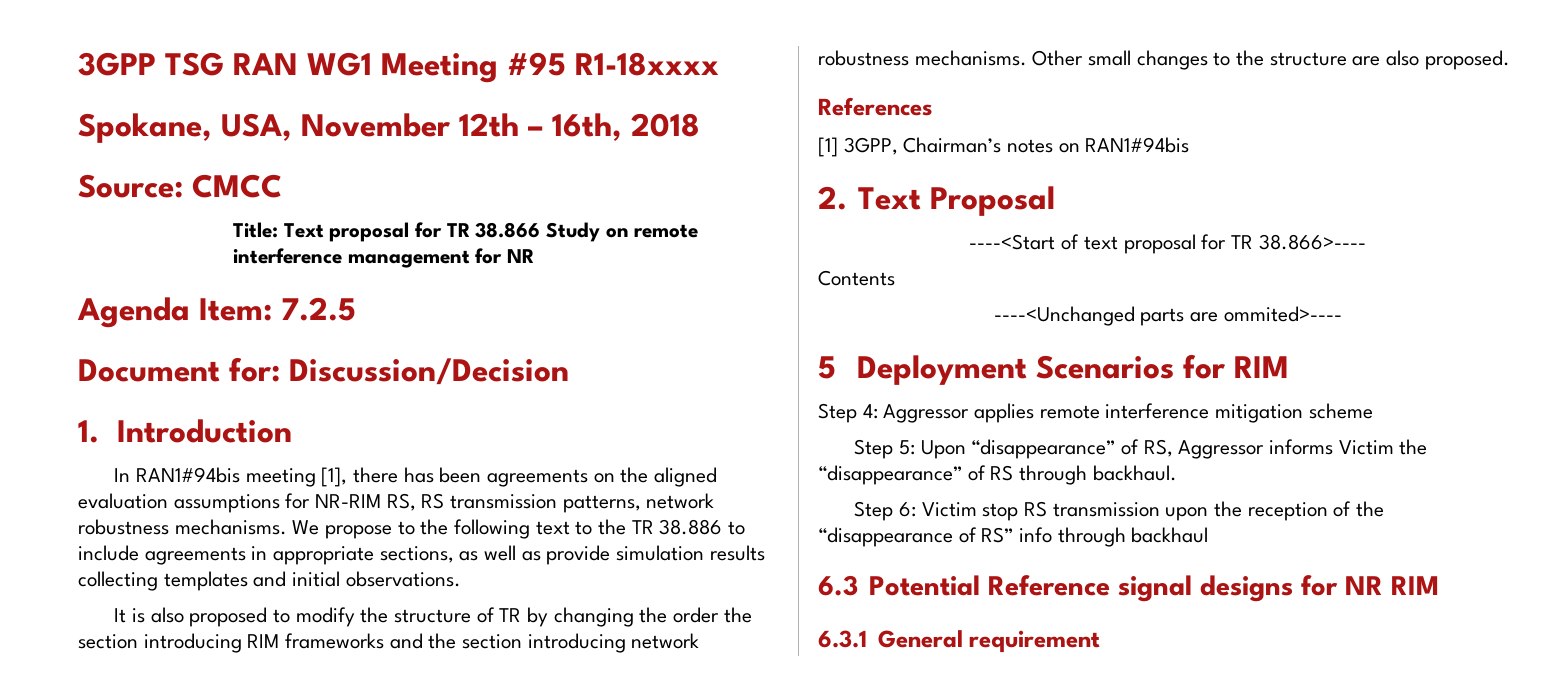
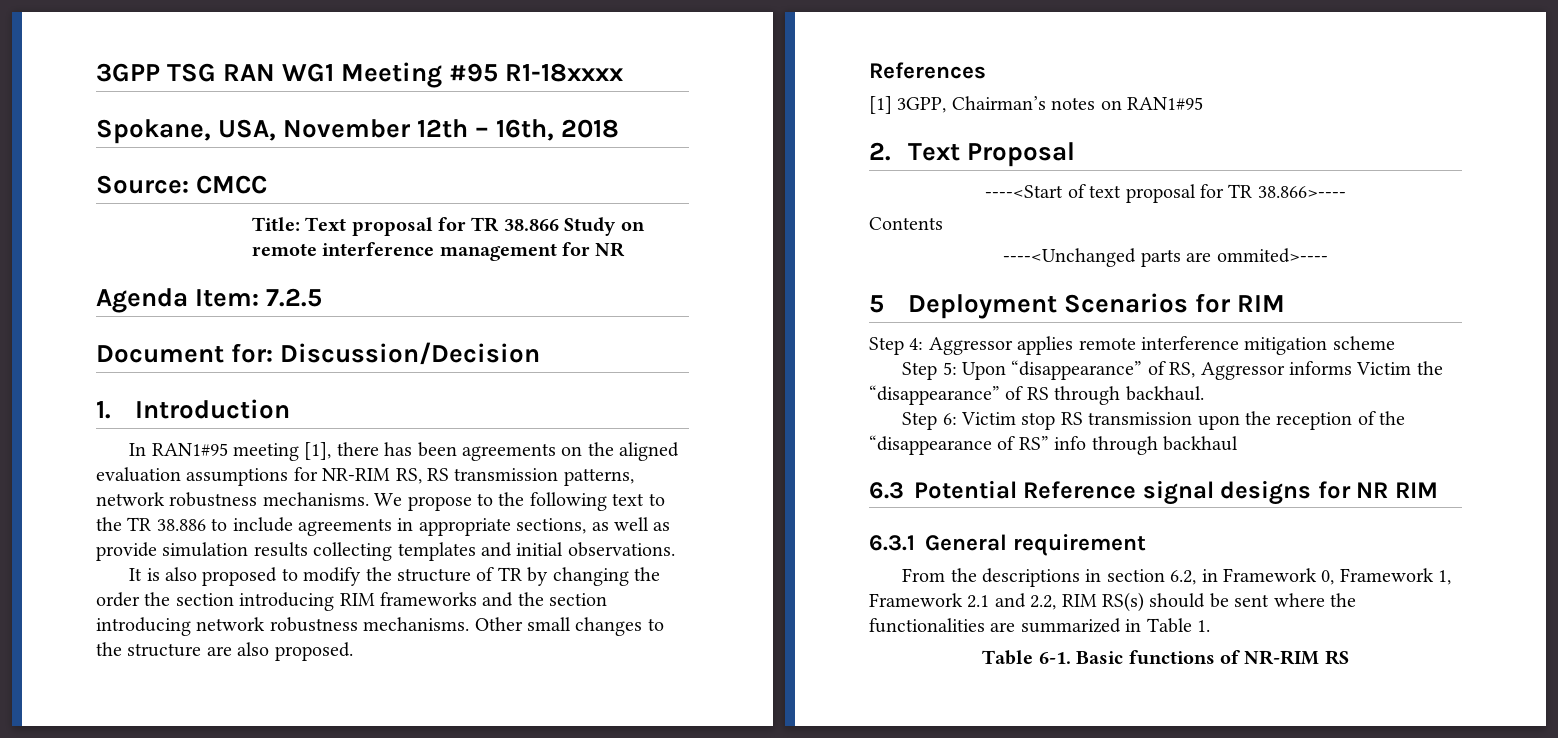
[135,467,240,483] RAN1#94bis -> [151,443,228,456] RAN1#95
[1085,137,1190,153] RAN1#94bis -> [1127,97,1203,110] RAN1#95
(1101, 641) none -> [902,568,1452,587] [869,592,1356,612] [869,618,1210,633] [982,650,1349,665] // From the descriptions in section 6.2, in Framework 0, Framework 1, Framework 2.1 and 2.2, RIM RS(s) should be sent where the functionalities are summarized in Table 1. // Table 6-1. Basic functions of NR-RIM RS

